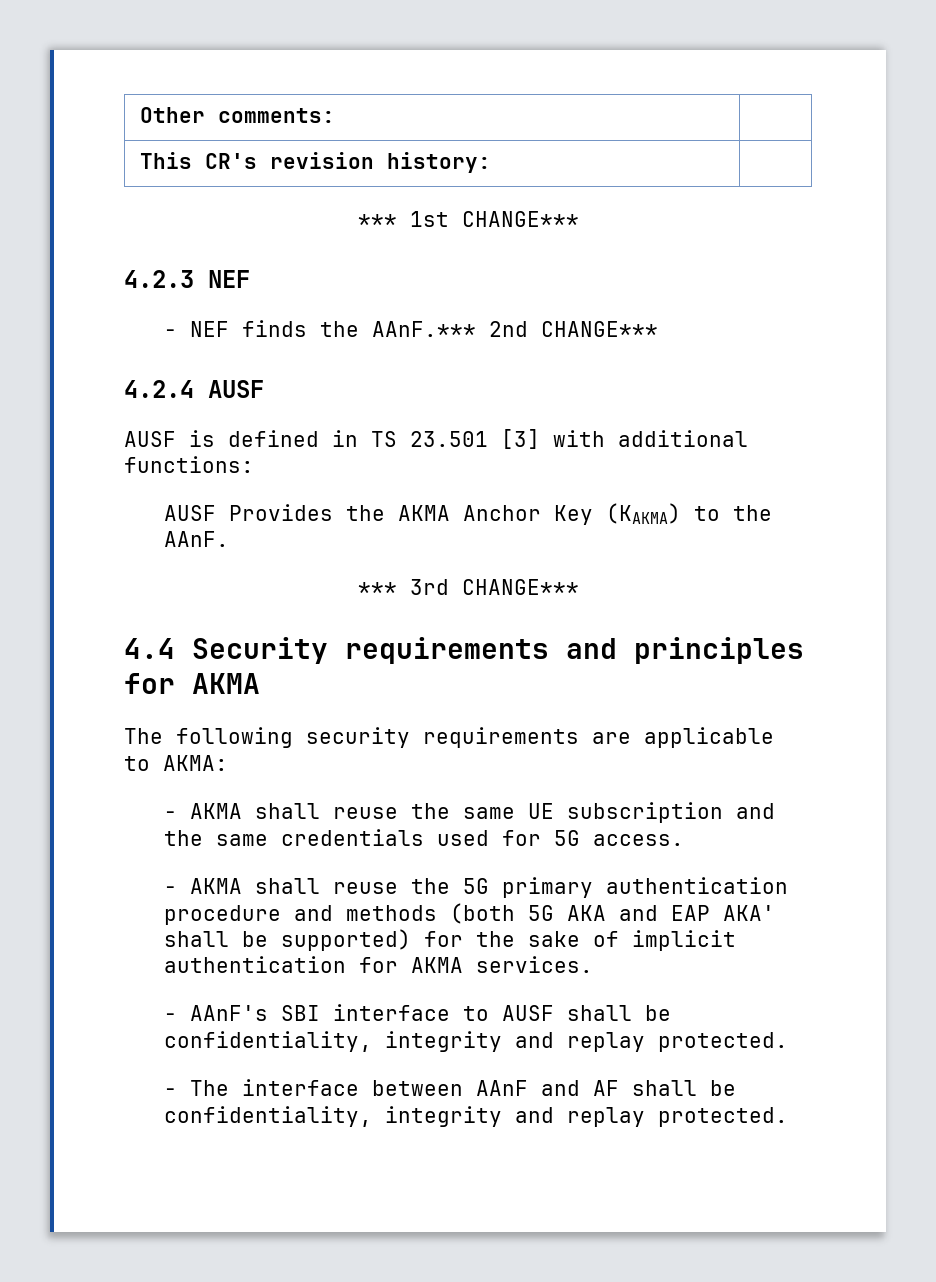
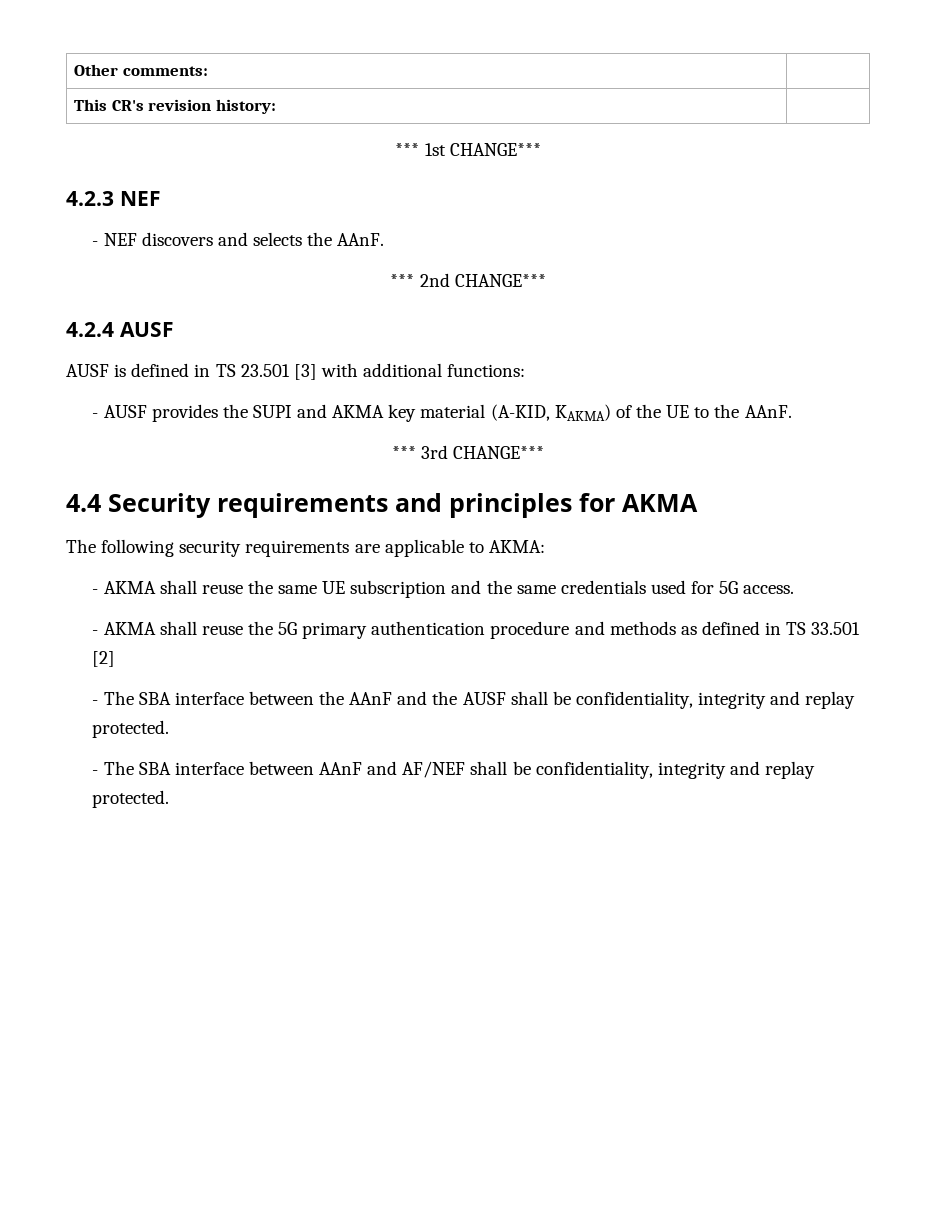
[241,320,476,337] finds the AAnF.*** -> [141,232,385,246] [390,274,415,287] discovers and selects the AAnF. // ***
[163,503,681,525] AUSF Provides the AKMA Anchor Key (KAKMA) -> [92,404,690,422] - AUSF provides the SUPI and AKMA key material (A-KID, KAKMA) of the UE
[449,903,775,924] [163,929,736,951] [163,956,593,973] [163,1004,489,1021] (both 5G AKA and EAP AKA' shall be supported) for the sake of implicit authentication for AKMA services. // - AAnF's SBI interface to -> [680,621,861,635] [92,651,116,667] [92,691,458,705] as defined in TS 33.501 [2] // - The SBA interface between the AAnF and the
(229, 1088) none -> [138,762,171,775] SBA
[592,1080,619,1096] AF -> [402,761,466,778] AF/NEF

